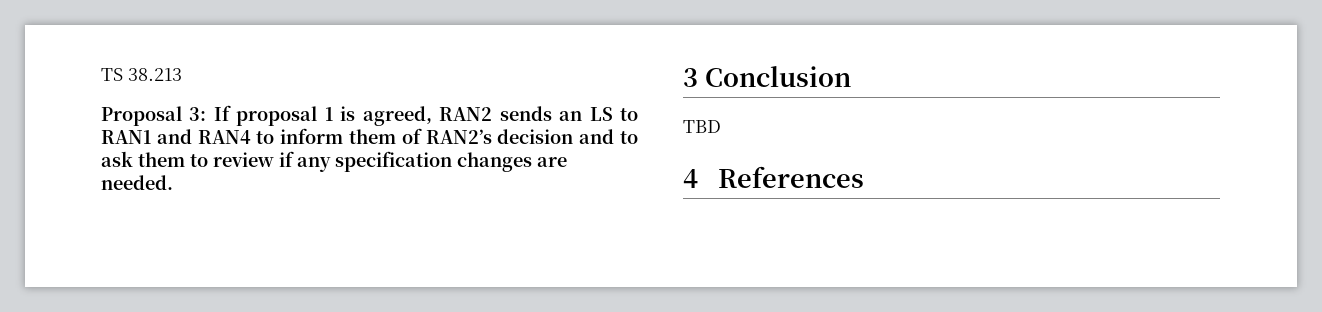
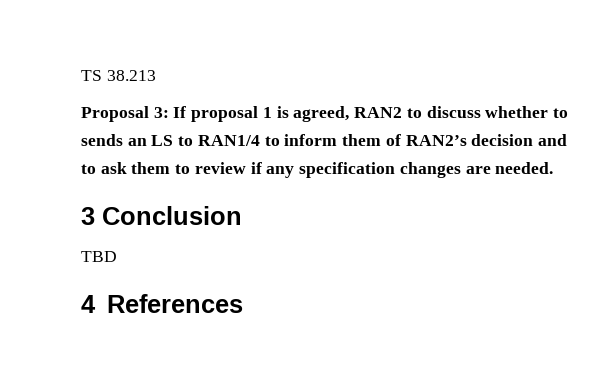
(493, 114) none -> [406,106,568,118] to discuss whether to
[101,129,251,144] RAN1 and RAN4 -> [197,135,260,146] RAN1/4

